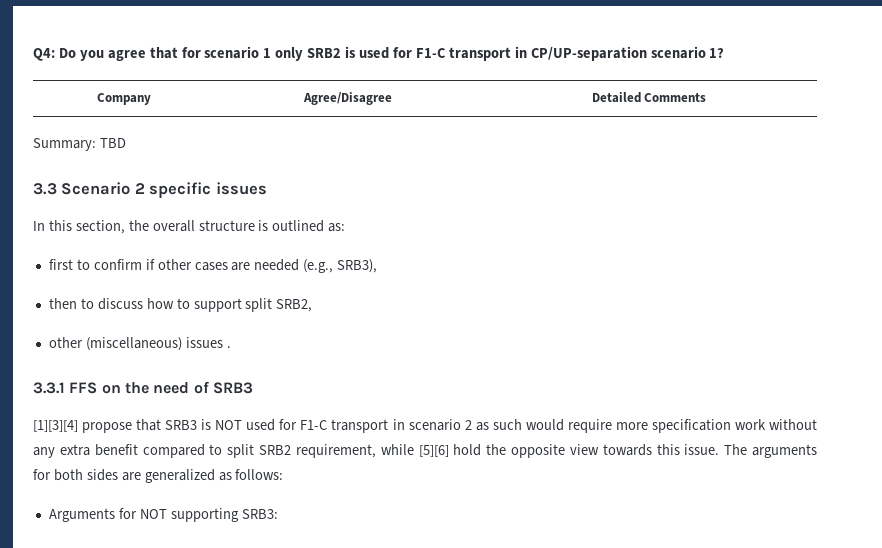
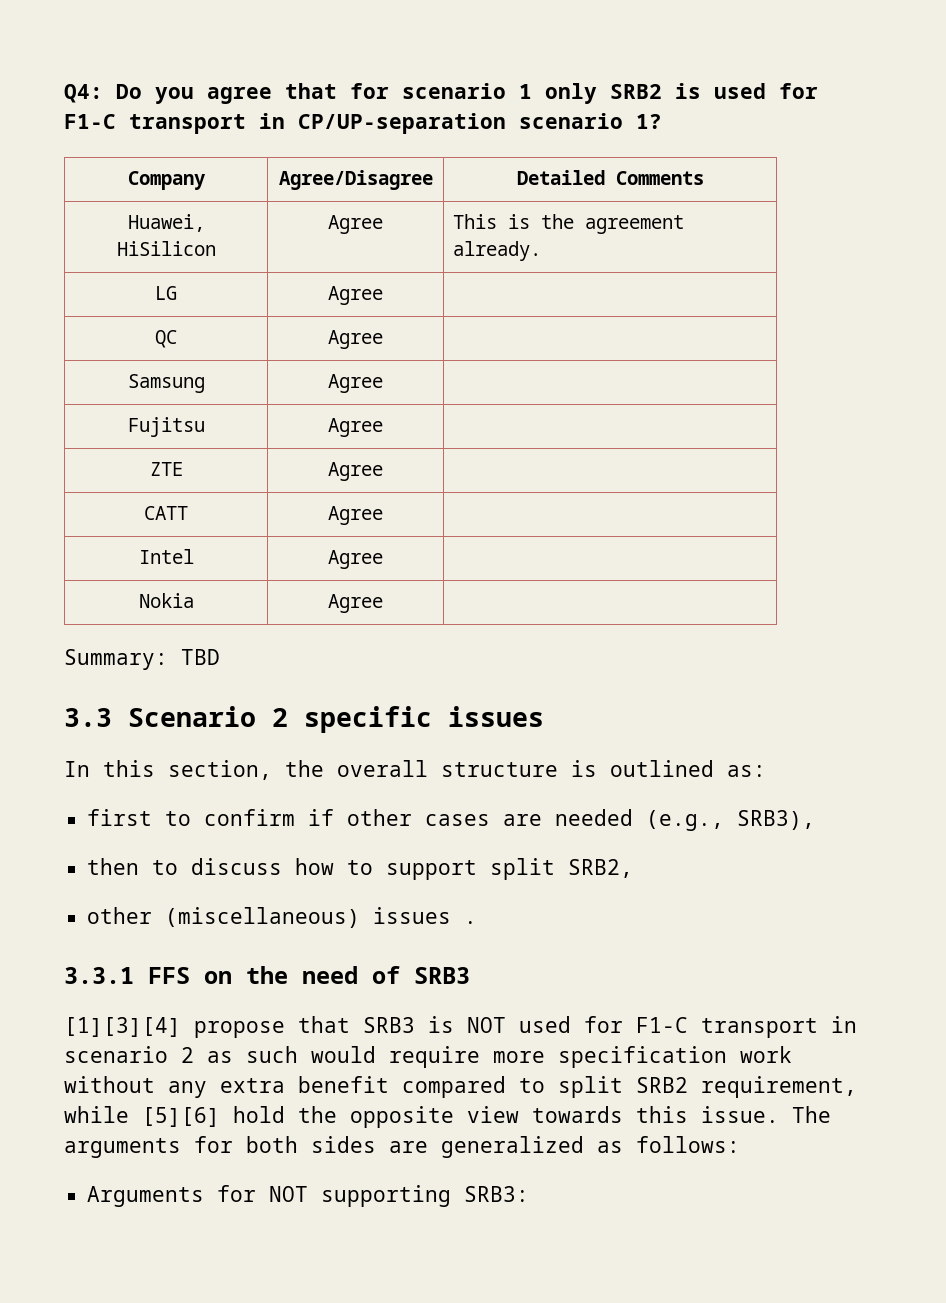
(707, 97) none -> [127,214,205,232] [116,241,216,256] [328,215,383,234] [453,214,685,234] [453,241,542,261] [155,286,177,300] [328,286,383,305] [155,330,177,348] [328,330,383,349] [127,374,205,393] [328,374,383,393] [127,417,205,437] [328,418,383,437] [149,462,183,476] [328,462,383,481] [144,506,188,520] [328,506,383,525] [138,549,194,564] [328,550,383,569] [138,593,194,608] [328,594,383,613] // Huawei, HiSilicon | Agree | This is the agreement already. // LG | Agree | // QC | Agree | // Samsung | Agree | // Fujitsu | Agree | // ZTE | Agree | // CATT | Agree | // Intel | Agree | // Nokia | Agree |

